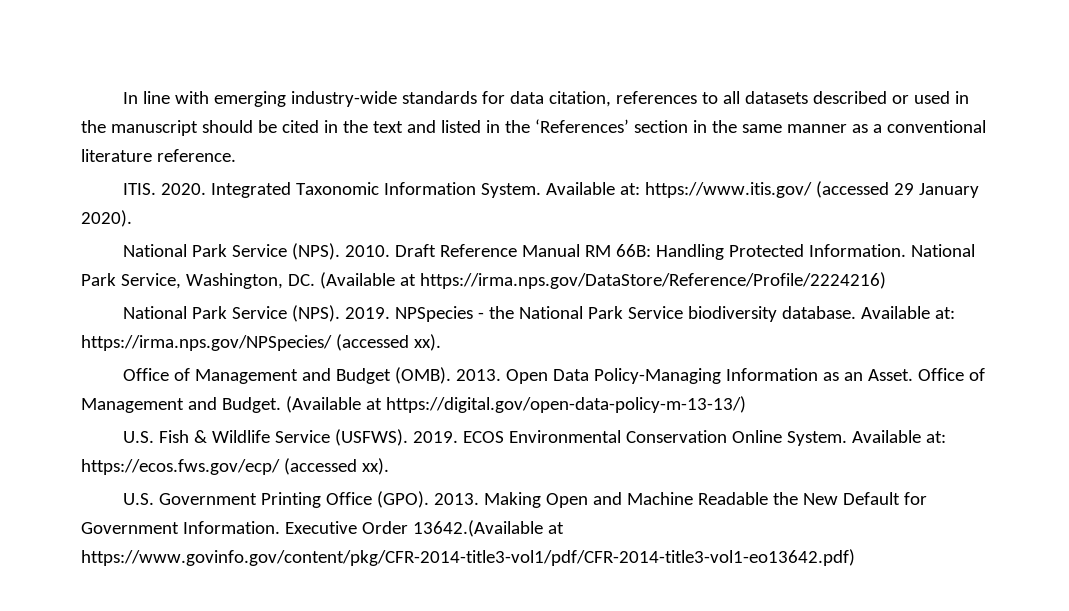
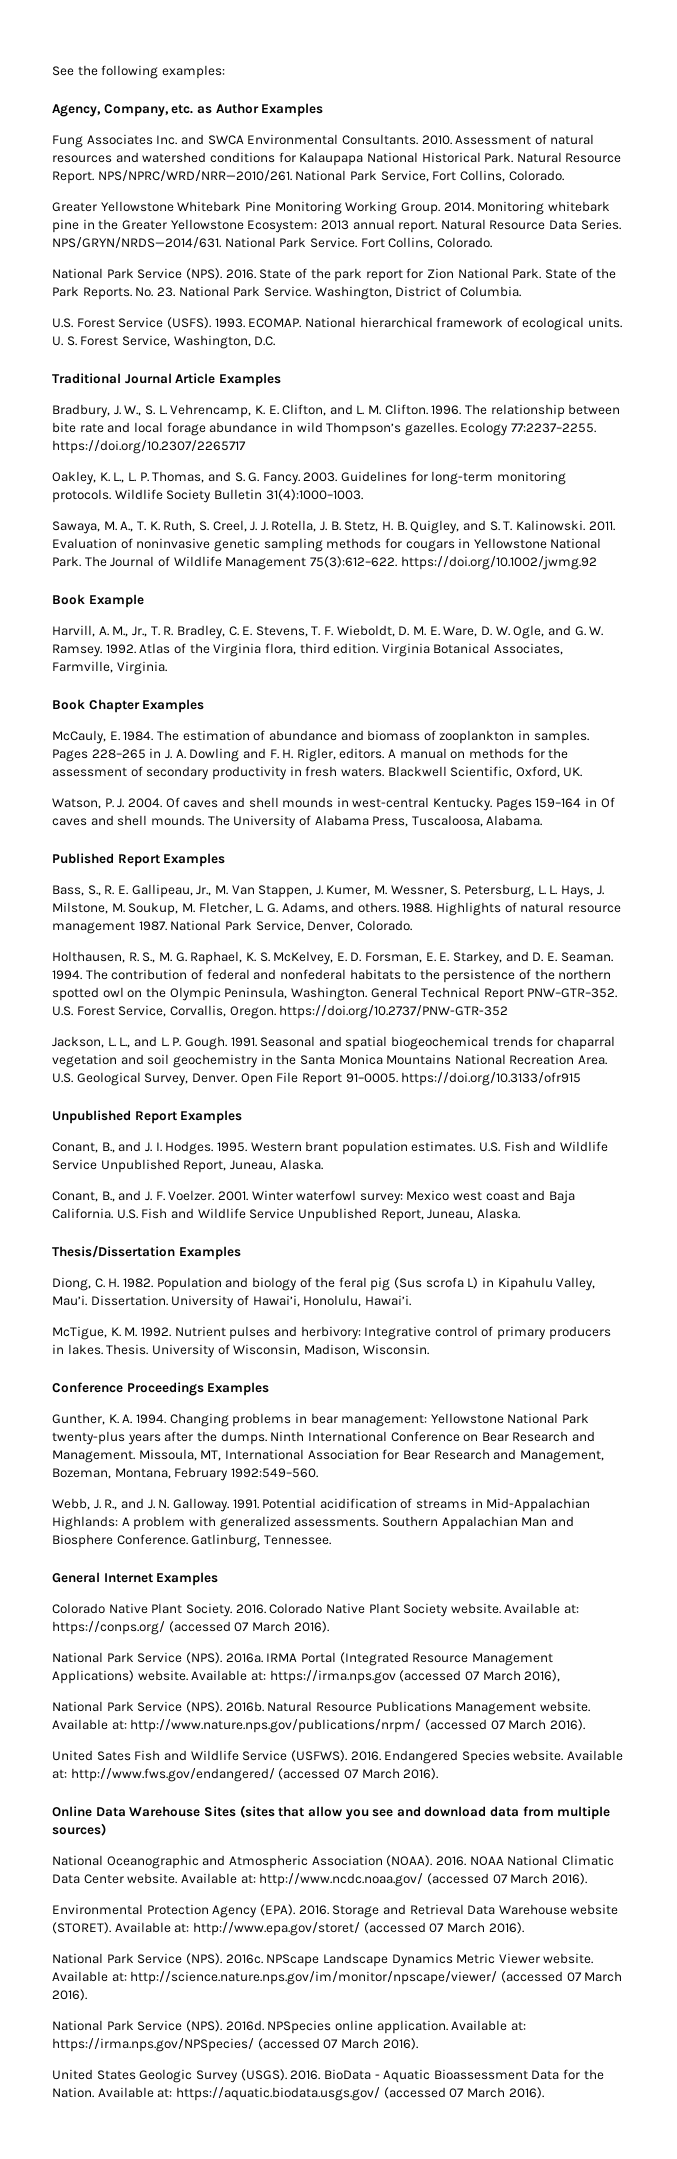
[122,91,969,107] [81,119,986,136] [81,149,236,162] [122,181,979,198] [81,210,132,227] [122,243,975,260] [81,272,886,289] [122,305,955,322] [81,334,441,351] [122,367,985,384] [81,396,746,413] [122,429,946,446] [81,458,389,475] [122,491,927,508] [81,520,564,537] [81,549,855,566] In line with emerging industry-wide standards for data citation, references to all datasets described or used in the manuscript should be cited in the text and listed in the ‘References’ section in the same manner as a conventional literature reference. // ITIS. 2020. Integrated Taxonomic Information System. Available at: https://www.itis.gov/ (accessed 29 January 2020). // National Park Service (NPS). 2010. Draft Reference Manual RM 66B: Handling Protected Information. National Park Service, Washington, DC. (Available at https://irma.nps.gov/DataStore/Reference/Profile/2224216) // National Park Service (NPS). 2019. NPSpecies - the National Park Service biodiversity database. Available at: https://irma.nps.gov/NPSpecies/ (accessed xx). // Office of Management and Budget (OMB). 2013. Open Data Policy-Managing Information as an Asset. Office of Management and Budget. (Available at https://digital.gov/open-data-policy-m-13-13/) // U.S. Fish & Wildlife Service (USFWS). 2019. ECOS Environmental Conservation Online System. Available at: https://ecos.fws.gov/ecp/ (accessed xx). // U.S. Government Printing Office (GPO). 2013. Making Open and Machine Readable the New Default for Government Information. Executive Order 13642.(Available at https://www.govinfo.gov/content/pkg/CFR-2014-title3-vol1/pdf/CFR-2014-title3-vol1-eo13642.pdf) -> [52,65,225,79] [52,103,324,117] [52,134,595,148] [52,152,622,166] [52,170,564,184] [52,201,610,215] [52,219,621,233] [52,237,492,249] [52,268,617,282] [52,286,522,300] [52,317,623,331] [52,335,276,349] [52,373,281,387] [52,404,621,418] [52,422,597,436] [52,440,246,454] [52,471,567,485] [52,489,363,503] [52,520,615,534] [52,538,602,552] [52,556,597,570] [52,594,144,608] [52,625,604,639] [52,643,564,657] [52,661,167,675] [52,699,205,713] [52,730,589,744] [52,748,569,762] [52,766,583,780] [52,797,615,811] [52,815,543,829] [52,853,226,867] [52,884,604,898] [52,902,622,916] [52,920,412,934] [52,951,613,965] [52,969,612,983] [52,987,618,1001] [52,1005,509,1019] [52,1036,616,1050] [52,1054,608,1068] [52,1072,582,1086] [52,1110,243,1124] [52,1141,609,1155] [52,1159,323,1173] [52,1190,576,1204] [52,1208,520,1222] [52,1245,241,1260] [52,1277,596,1291] [52,1295,411,1309] [52,1326,611,1340] [52,1344,429,1358] [52,1382,270,1396] [52,1413,590,1427] [52,1431,596,1445] [52,1449,604,1463] [52,1467,318,1481] [52,1498,591,1512] [52,1516,574,1530] [52,1534,331,1548] [52,1572,219,1586] [52,1603,580,1617] [52,1621,329,1635] [52,1652,553,1666] [52,1670,561,1684] [52,1701,590,1715] [52,1719,585,1733] [52,1750,624,1764] [52,1768,439,1782] [52,1805,611,1820] [52,1823,106,1836] [52,1855,614,1869] [52,1873,587,1887] [52,1904,619,1918] [52,1922,524,1936] [52,1953,594,1967] [52,1971,623,1985] [52,1989,87,2001] [52,2020,526,2034] [52,2038,418,2052] [52,2069,604,2083] [52,2087,544,2101] See the following examples: // Agency, Company, etc. as Author Examples // Fung Associates Inc. and SWCA Environmental Consultants. 2010. Assessment of natural resources and watershed conditions for Kalaupapa National Historical Park. Natural Resource Report. NPS/NPRC/WRD/NRR—2010/261. National Park Service, Fort Collins, Colorado. // Greater Yellowstone Whitebark Pine Monitoring Working Group. 2014. Monitoring whitebark pine in the Greater Yellowstone Ecosystem: 2013 annual report. Natural Resource Data Series. NPS/GRYN/NRDS—2014/631. National Park Service. Fort Collins, Colorado. // National Park Service (NPS). 2016. State of the park report for Zion National Park. State of the Park Reports. No. 23. National Park Service. Washington, District of Columbia. // U.S. Forest Service (USFS). 1993. ECOMAP. National hierarchical framework of ecological units. U. S. Forest Service, Washington, D.C. // Traditional Journal Article Examples // Bradbury, J. W., S. L. Vehrencamp, K. E. Clifton, and L. M. Clifton. 1996. The relationship between bite rate and local forage abundance in wild Thompson’s gazelles. Ecology 77:2237–2255. https://doi.org/10.2307/2265717 // Oakley, K. L., L. P. Thomas, and S. G. Fancy. 2003. Guidelines for long-term monitoring protocols. Wildlife Society Bulletin 31(4):1000–1003. // Sawaya, M. A., T. K. Ruth, S. Creel, J. J. Rotella, J. B. Stetz, H. B. Quigley, and S. T. Kalinowski. 2011. Evaluation of noninvasive genetic sampling methods for cougars in Yellowstone National Park. The Journal of Wildlife Management 75(3):612–622. https://doi.org/10.1002/jwmg.92 // Book Example // Harvill, A. M., Jr., T. R. Bradley, C. E. Stevens, T. F. Wieboldt, D. M. E. Ware, D. W. Ogle, and G. W. Ramsey. 1992. Atlas of the Virginia flora, third edition. Virginia Botanical Associates, Farmville, Virginia. // Book Chapter Examples // McCauly, E. 1984. The estimation of abundance and biomass of zooplankton in samples. Pages 228–265 in J. A. Dowling and F. H. Rigler, editors. A manual on methods for the assessment of secondary productivity in fresh waters. Blackwell Scientific, Oxford, UK. // Watson, P. J. 2004. Of caves and shell mounds in west-central Kentucky. Pages 159–164 in Of caves and shell mounds. The University of Alabama Press, Tuscaloosa, Alabama. // Published Report Examples // Bass, S., R. E. Gallipeau, Jr., M. Van Stappen, J. Kumer, M. Wessner, S. Petersburg, L. L. Hays, J. Milstone, M. Soukup, M. Fletcher, L. G. Adams, and others. 1988. Highlights of natural resource management 1987. National Park Service, Denver, Colorado. // Holthausen, R. S., M. G. Raphael, K. S. McKelvey, E. D. Forsman, E. E. Starkey, and D. E. Seaman. 1994. The contribution of federal and nonfederal habitats to the persistence of the northern spotted owl on the Olympic Peninsula, Washington. General Technical Report PNW–GTR–352. U.S. Forest Service, Corvallis, Oregon. https://doi.org/10.2737/PNW-GTR-352 // Jackson, L. L., and L. P. Gough. 1991. Seasonal and spatial biogeochemical trends for chaparral vegetation and soil geochemistry in the Santa Monica Mountains National Recreation Area. U.S. Geological Survey, Denver. Open File Report 91–0005. https://doi.org/10.3133/ofr915 // Unpublished Report Examples // Conant, B., and J. I. Hodges. 1995. Western brant population estimates. U.S. Fish and Wildlife Service Unpublished Report, Juneau, Alaska. // Conant, B., and J. F. Voelzer. 2001. Winter waterfowl survey: Mexico west coast and Baja California. U.S. Fish and Wildlife Service Unpublished Report, Juneau, Alaska. // Thesis/Dissertation Examples // Diong, C. H. 1982. Population and biology of the feral pig (Sus scrofa L) in Kipahulu Valley, Mau’i. Dissertation. University of Hawai’i, Honolulu, Hawai’i. // McTigue, K. M. 1992. Nutrient pulses and herbivory: Integrative control of primary producers in lakes. Thesis. University of Wisconsin, Madison, Wisconsin. // Conference Proceedings Examples // Gunther, K. A. 1994. Changing problems in bear management: Yellowstone National Park twenty-plus years after the dumps. Ninth International Conference on Bear Research and Management. Missoula, MT, International Association for Bear Research and Management, Bozeman, Montana, February 1992:549–560. // Webb, J. R., and J. N. Galloway. 1991. Potential acidification of streams in Mid-Appalachian Highlands: A problem with generalized assessments. Southern Appalachian Man and Biosphere Conference. Gatlinburg, Tennessee. // General Internet Examples // Colorado Native Plant Society. 2016. Colorado Native Plant Society website. Available at: https://conps.org/ (accessed 07 March 2016). // National Park Service (NPS). 2016a. IRMA Portal (Integrated Resource Management Applications) website. Available at: https://irma.nps.gov (accessed 07 March 2016), // National Park Service (NPS). 2016b. Natural Resource Publications Management website. Available at: http://www.nature.nps.gov/publications/nrpm/ (accessed 07 March 2016). // United Sates Fish and Wildlife Service (USFWS). 2016. Endangered Species website. Available at: http://www.fws.gov/endangered/ (accessed 07 March 2016). // Online Data Warehouse Sites (sites that allow you see and download data from multiple sources) // National Oceanographic and Atmospheric Association (NOAA). 2016. NOAA National Climatic Data Center website. Available at: http://www.ncdc.noaa.gov/ (accessed 07 March 2016). // Environmental Protection Agency (EPA). 2016. Storage and Retrieval Data Warehouse website (STORET). Available at: http://www.epa.gov/storet/ (accessed 07 March 2016). // National Park Service (NPS). 2016c. NPScape Landscape Dynamics Metric Viewer website. Available at: http://science.nature.nps.gov/im/monitor/npscape/viewer/ (accessed 07 March 2016). // National Park Service (NPS). 2016d. NPSpecies online application. Available at: https://irma.nps.gov/NPSpecies/ (accessed 07 March 2016). // United States Geologic Survey (USGS). 2016. BioData - Aquatic Bioassessment Data for the Nation. Available at: https://aquatic.biodata.usgs.gov/ (accessed 07 March 2016).

